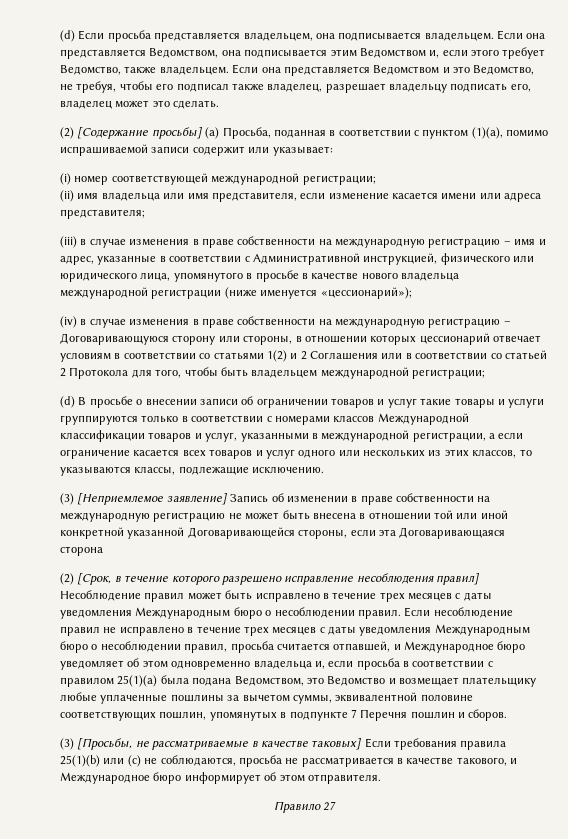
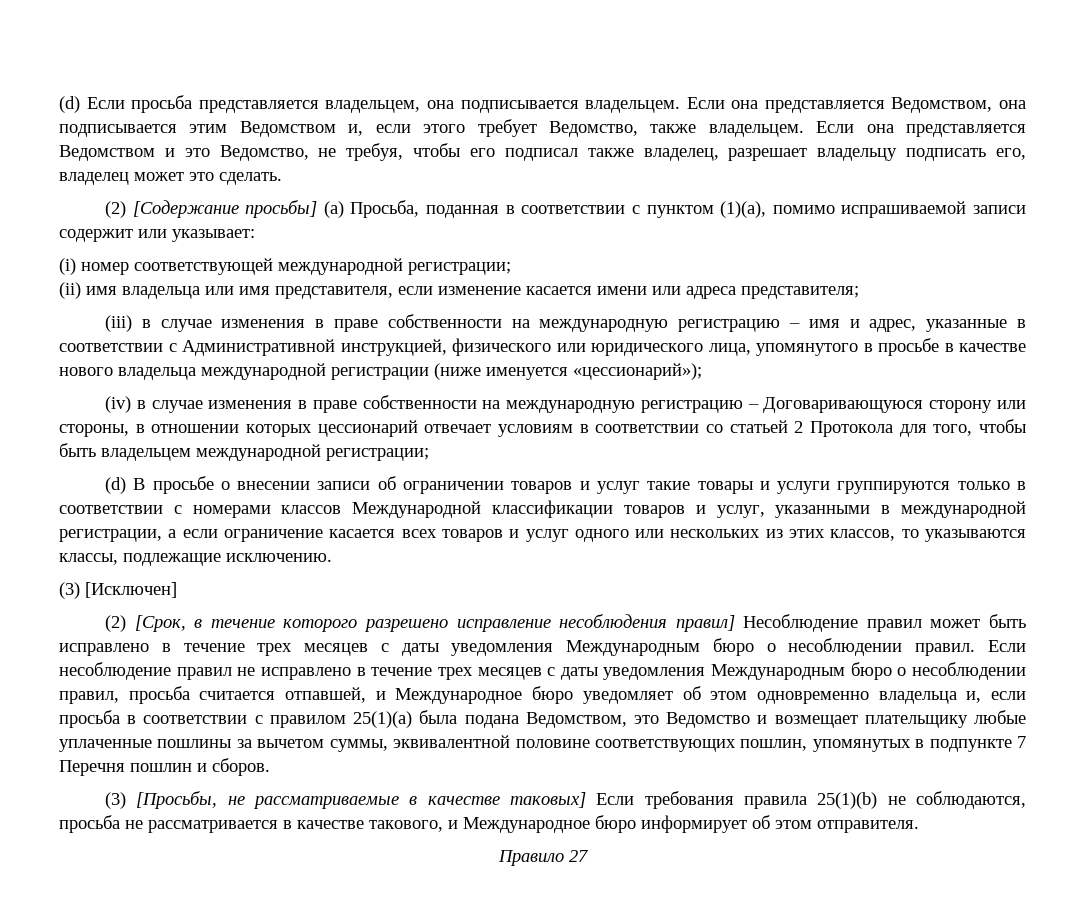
[213,350,502,362] статьями 1(2) и 2 Соглашения или в соответствии со -> (723, 428) none
[77,493,491,505] [60,510,508,522] [60,527,506,539] [60,546,103,556] [Неприемлемое заявление] Запись об изменении в праве собственности на международную регистрацию не может быть внесена в отношении той или иной конкретной указанной Договаривающейся стороны, если эта Договаривающаяся сторона -> [85,582,177,598] [Исключен]
[103,755,141,767] или (с) -> (878, 800) none

